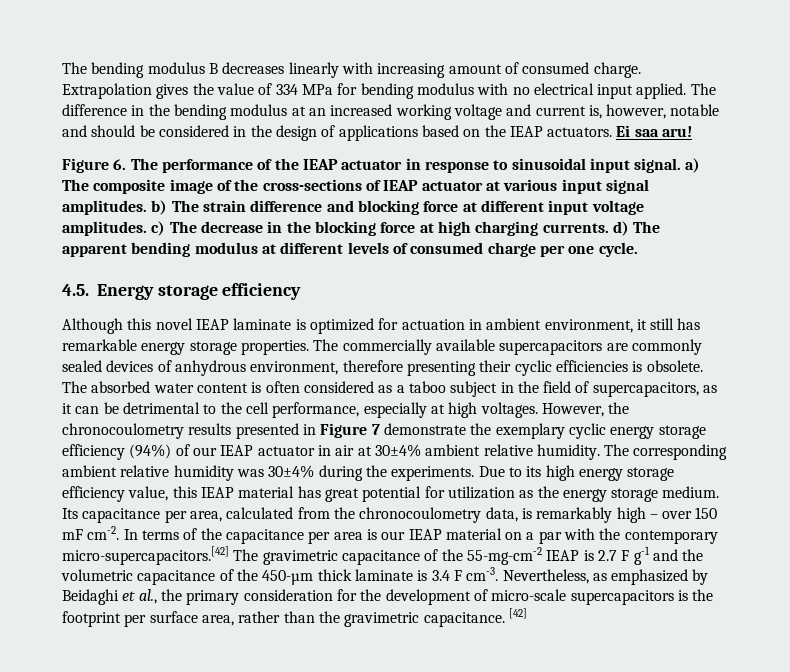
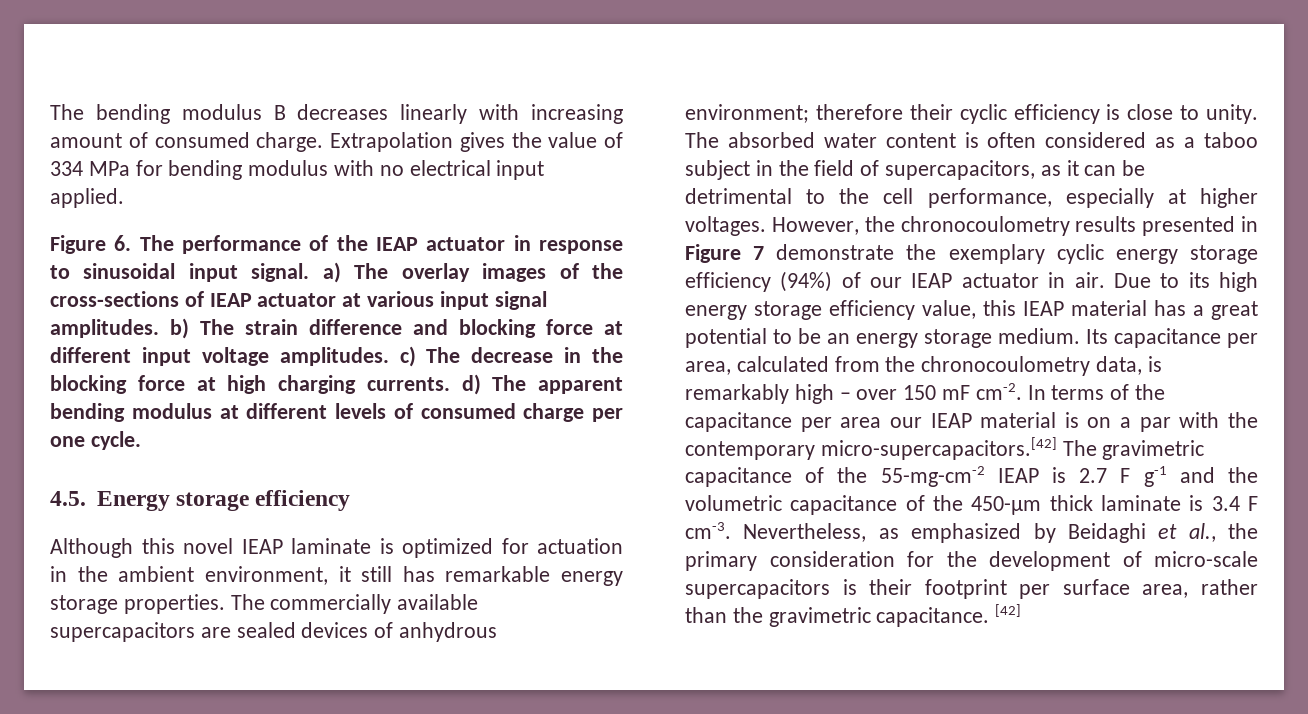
[690,83,716,95] [62,104,720,120] [62,125,693,141] The difference in the bending modulus at an increased working voltage and current is, however, notable and should be considered in the design of applications based on the IEAP actuators. Ei saa aru! -> (124, 198) none
[93,179,213,194] composite image -> [401,263,547,282] overlay images
(482, 324) none -> [77,566,108,582] the
[631,339,702,355] commonly -> (231, 632) none
[250,360,703,376] environment, therefore presenting their cyclic efficiencies is obsolete. -> [685,104,1258,124] environment; therefore their cyclic efficiency is close to unity.
[448,402,478,418] high -> [1200,188,1258,208] higher
[335,444,728,460] [62,465,475,481] air at 30±4% ambient relative humidity. The corresponding ambient relative humidity was 30±4% during the experiments. -> [1074,272,1105,288] air.
(321, 492) none -> [1193,305,1204,316] a
[424,486,559,499] for utilization as the -> [773,328,850,344] to be an
[366,529,377,540] is -> (882, 422) none
(502, 534) none -> [1064,412,1079,428] is
[692,589,714,601] the -> [869,579,913,595] their

